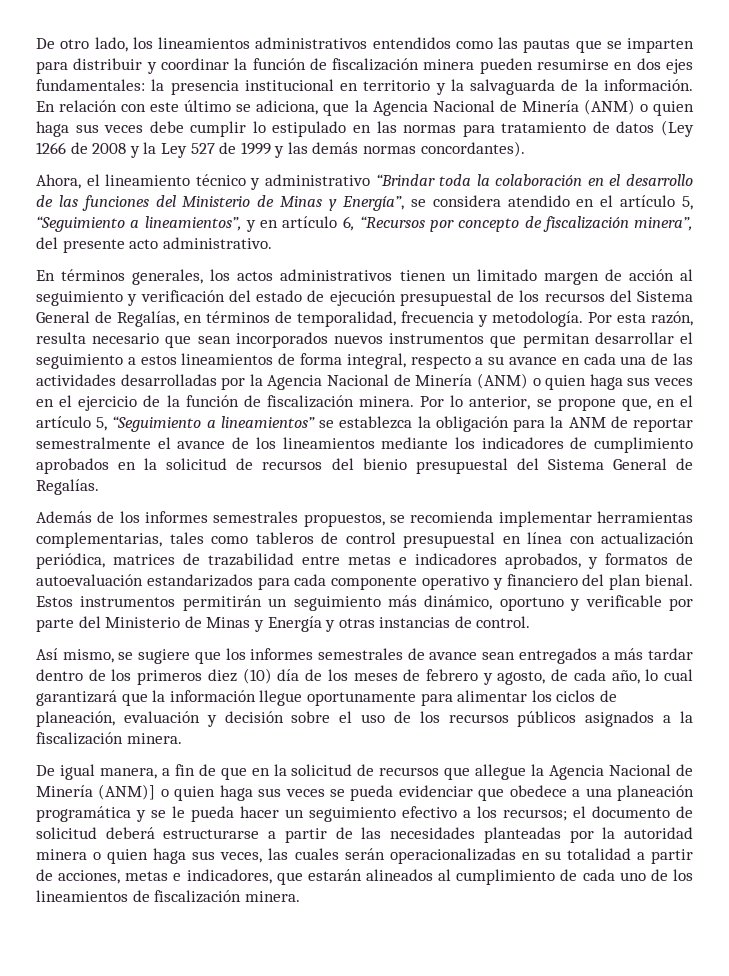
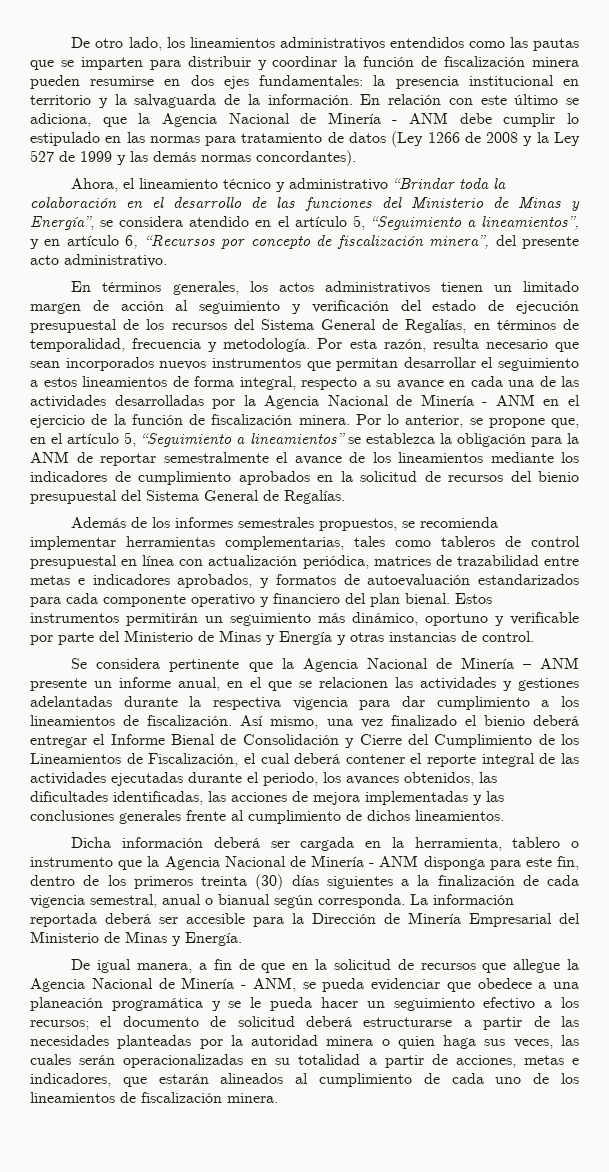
[583,99,695,116] [36,121,144,137] (ANM) o quien haga sus veces -> [392,112,449,124] - ANM
[476,373,693,390] (ANM) o quien haga sus veces -> [482,394,535,406] - ANM
[36,648,693,664] [36,668,693,685] [36,690,617,706] [36,711,693,727] [36,732,182,745] Así mismo, se sugiere que los informes semestrales de avance sean entregados a más tardar dentro de los primeros diez (10) día de los meses de febrero y agosto, de cada año, lo cual garantizará que la información llegue oportunamente para alimentar los ciclos de planeación, evaluación y decisión sobre el uso de los recursos públicos asignados a la fiscalización minera. -> [71,657,579,672] [30,677,579,691] [30,696,580,710] [30,715,580,729] [30,734,580,748] [30,753,579,767] [30,772,497,786] [30,791,504,805] [30,810,504,824] [71,837,579,851] [30,855,580,870] [30,874,579,890] [30,894,514,908] [30,912,580,927] [30,931,242,946] Se considera pertinente que la Agencia Nacional de Minería – ANM presente un informe anual, en el que se relacionen las actividades y gestiones adelantadas durante la respectiva vigencia para dar cumplimiento a los lineamientos de fiscalización. Así mismo, una vez finalizado el bienio deberá entregar el Informe Bienal de Consolidación y Cierre del Cumplimiento de los Lineamientos de Fiscalización, el cual deberá contener el reporte integral de las actividades ejecutadas durante el periodo, los avances obtenidos, las dificultades identificadas, las acciones de mejora implementadas y las conclusiones generales frente al cumplimiento de dichos lineamientos. // Dicha información deberá ser cargada en la herramienta, tablero o instrumento que la Agencia Nacional de Minería - ANM disponga para este fin, dentro de los primeros treinta (30) días siguientes a la finalización de cada vigencia semestral, anual o bianual según corresponda. La información reportada deberá ser accesible para la Dirección de Minería Empresarial del Ministerio de Minas y Energía.
[98,784,325,801] (ANM)] o quien haga sus veces -> [241,977,296,992] - ANM,

